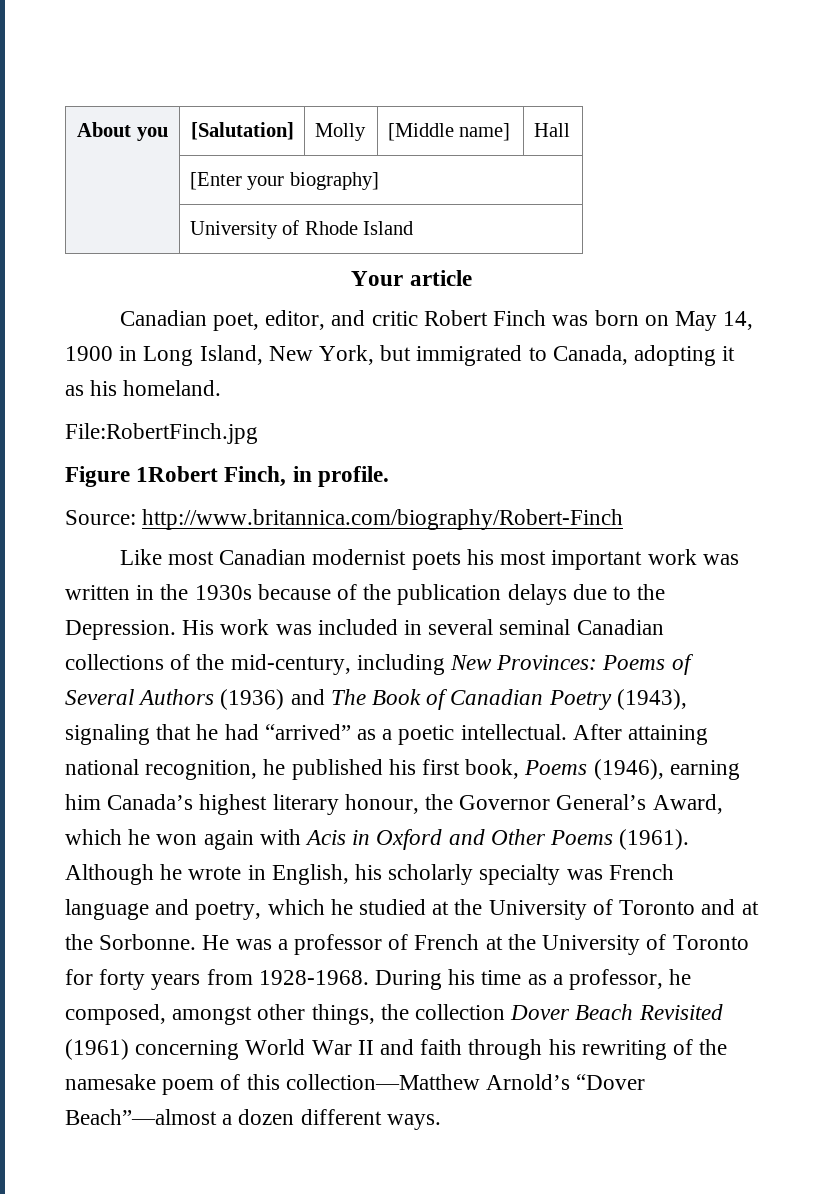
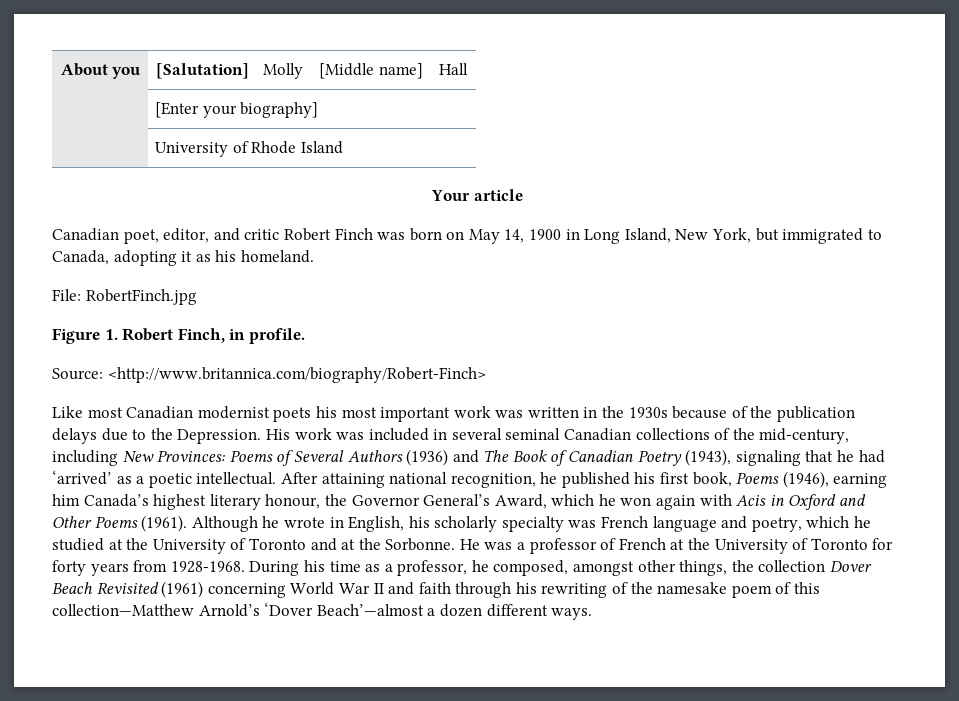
[65,423,258,444] File:RobertFinch.jpg -> [52,289,197,305] File: RobertFinch.jpg
[136,466,219,482] 1Robert -> [104,328,174,341] 1. Robert
[142,509,624,530] http://www.britannica.com/biography/Robert-Finch -> [107,367,486,383] <http://www.britannica.com/biography/Robert-Finch>
[264,724,351,740] “arrived” -> [52,470,112,485] ‘arrived’
[576,1074,646,1090] [65,1109,217,1125] “Dover Beach”—almost -> [264,602,424,616] ‘Dover Beach’—almost

